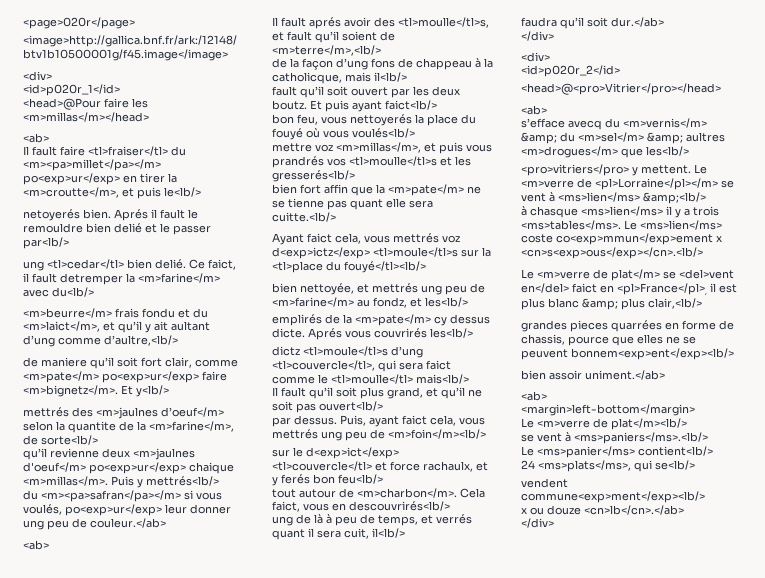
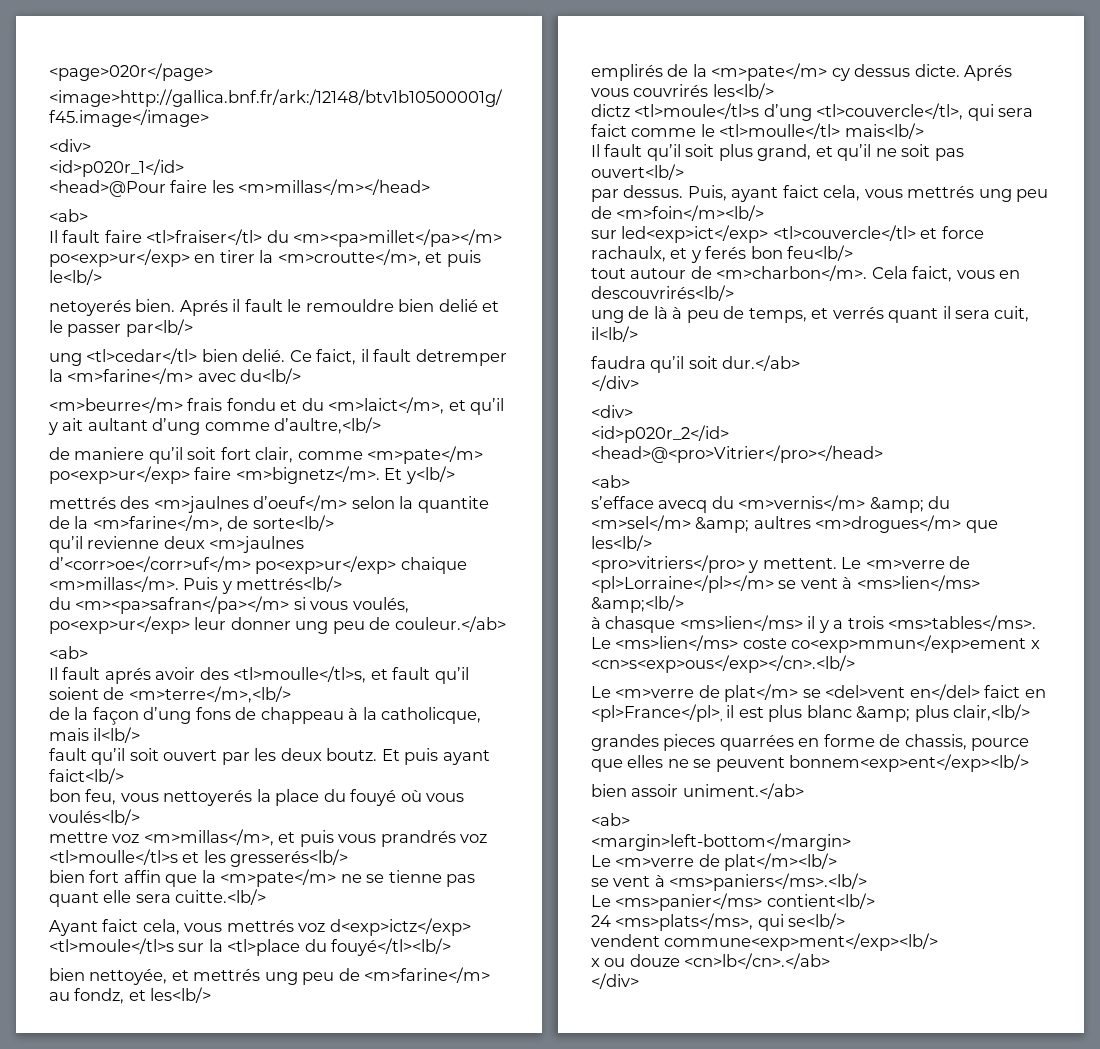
[23,462,86,472] d'oeuf</m> -> [49,556,251,572] d’<corr>oe</corr>uf</m>
[327,158,346,166] vos -> [460,834,488,843] voz
[293,447,399,459] le d<exp>ict</exp> -> [621,225,769,243] led<exp>ict</exp>

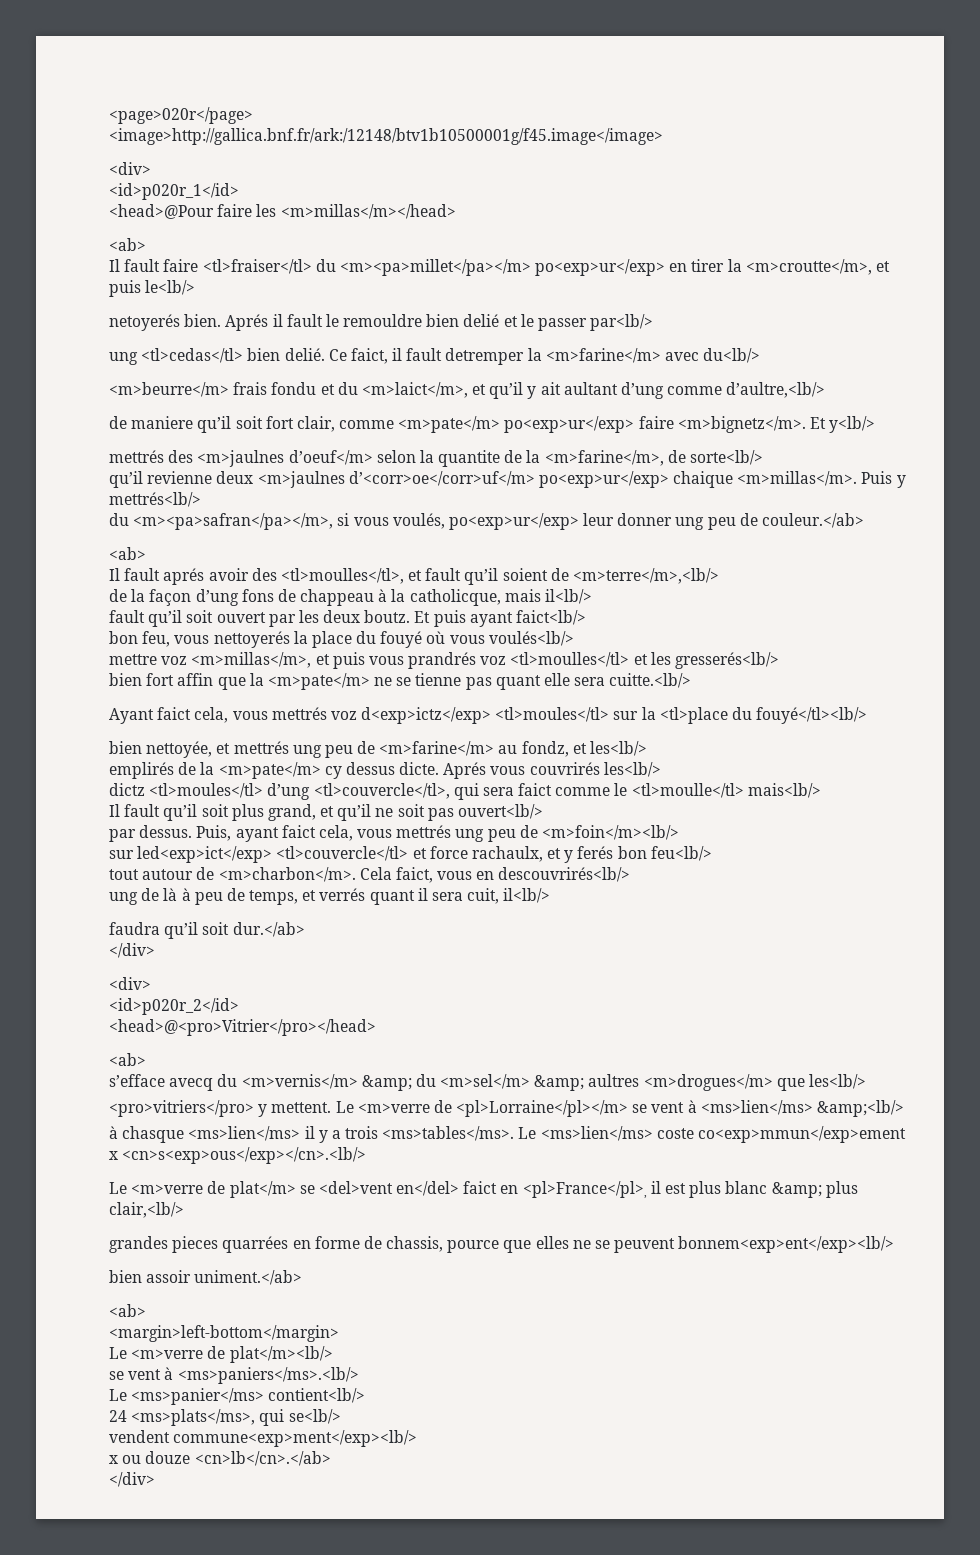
[86,348,198,364] <tl>cedar</tl> -> [141,348,244,363] <tl>cedas</tl>
[75,596,290,614] <m><pa>safran</pa></m> -> [133,513,334,530] <m><pa>safran</pa></m>,
[233,666,367,683] <tl>moulle</tl>s, -> [280,568,404,584] <tl>moulles</tl>,
[49,849,178,865] <tl>moulle</tl>s -> [510,652,630,667] <tl>moulles</tl>
[49,938,174,954] <tl>moule</tl>s -> [495,707,610,722] <tl>moules</tl>
[634,103,760,119] <tl>moule</tl>s -> [149,783,264,798] <tl>moules</tl>

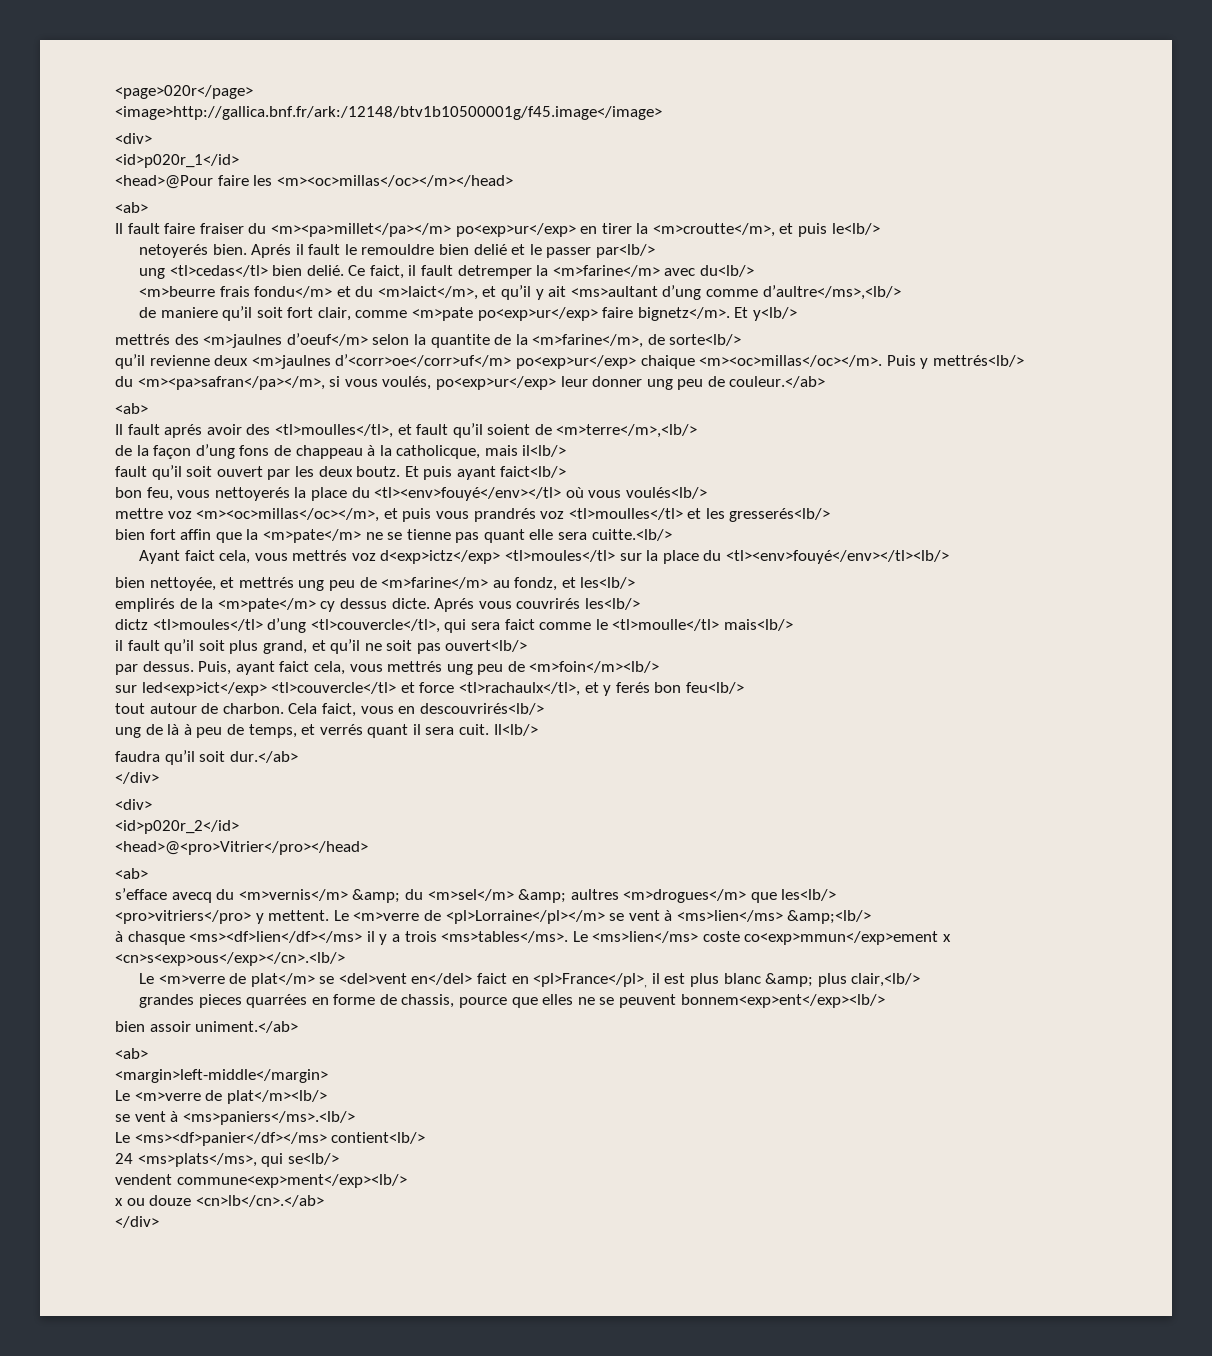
[280,204,456,219] <m>millas</m></head> -> [276,175,513,187] <m><oc>millas</oc></m></head>
[202,259,312,274] <tl>fraiser</tl> -> [199,223,244,234] fraiser
[109,382,317,397] <m>beurre</m> frais fondu -> [138,286,333,298] <m>beurre frais fondu</m>
[563,382,618,395] aultant -> [570,286,658,297] <ms>aultant
[726,382,826,398] d’aultre,<lb/> -> [762,285,901,300] d’aultre</ms>,<lb/>
[398,416,501,433] <m>pate</m> -> [412,307,474,321] <m>pate
[677,416,806,433] <m>bignetz</m>. -> [637,307,730,321] bignetz</m>.
[737,471,858,486] <m>millas</m>. -> [699,355,883,367] <m><oc>millas</oc></m>.
[380,631,423,648] fouyé -> [374,487,562,501] <tl><env>fouyé</env></tl>
[191,652,312,668] <m>millas</m>, -> [196,508,380,522] <m><oc>millas</oc></m>,
[659,707,868,724] <tl>place du fouyé</tl><lb/> -> [662,550,950,564] place du <tl><env>fouyé</env></tl><lb/>
[109,804,120,817] Il -> [115,640,123,651] il
[471,846,543,862] rachaulx, -> [458,682,580,696] <tl>rachaulx</tl>,
[218,867,356,882] <m>charbon</m>. -> [222,703,284,714] charbon.
[467,888,551,904] cuit, il<lb/> -> [459,724,538,736] cuit. Il<lb/>
[188,1126,301,1141] <ms>lien</ms> -> [189,931,363,943] <ms><df>lien</df></ms>
[109,1325,339,1342] <margin>left-bottom</margin> -> [115,1069,328,1083] <margin>left-middle</margin>
[131,1388,265,1405] <ms>panier</ms> -> [134,1132,327,1146] <ms><df>panier</df></ms>

